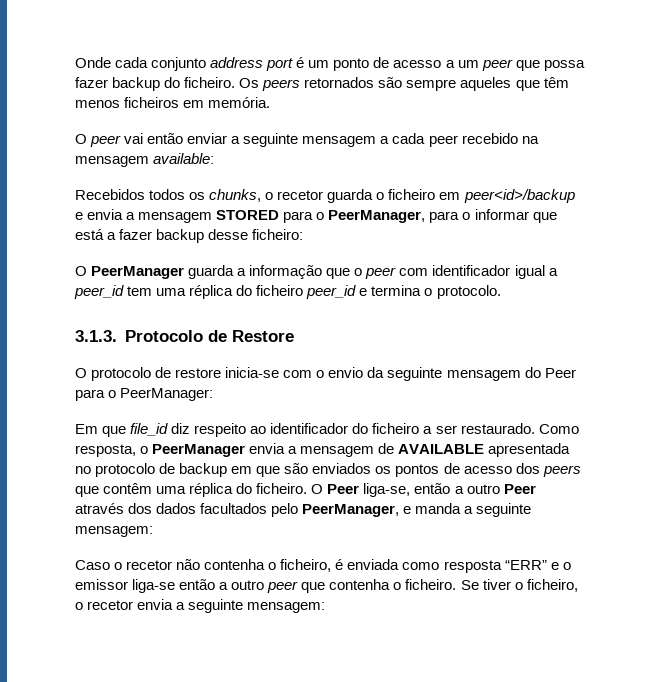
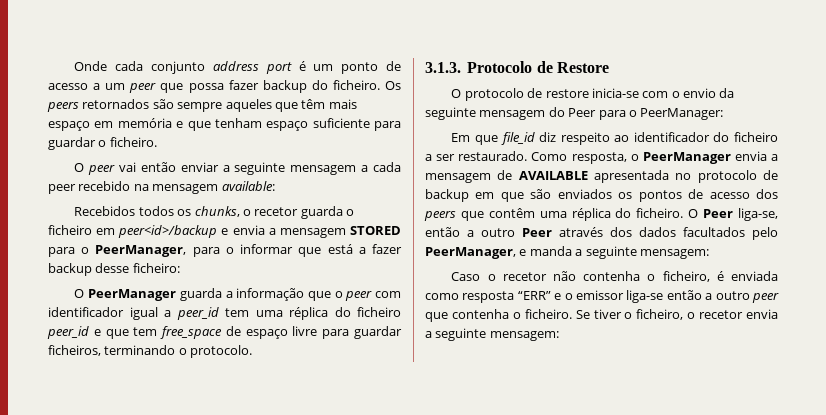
[75,97,271,108] menos ficheiros em memória. -> [328,99,357,109] [48,118,401,131] [48,137,157,150] mais espaço em memória e que tenham espaço suficiente para guardar o ficheiro.
[371,285,422,296] termina -> [105,326,402,339] [48,345,176,356] que tem free_space de espaço livre para guardar ficheiros, terminando

